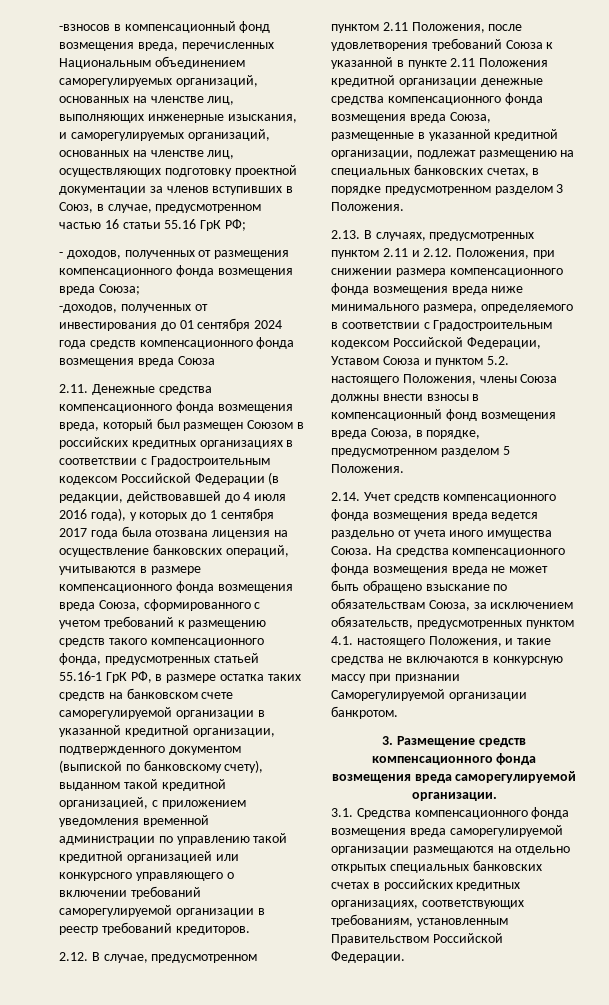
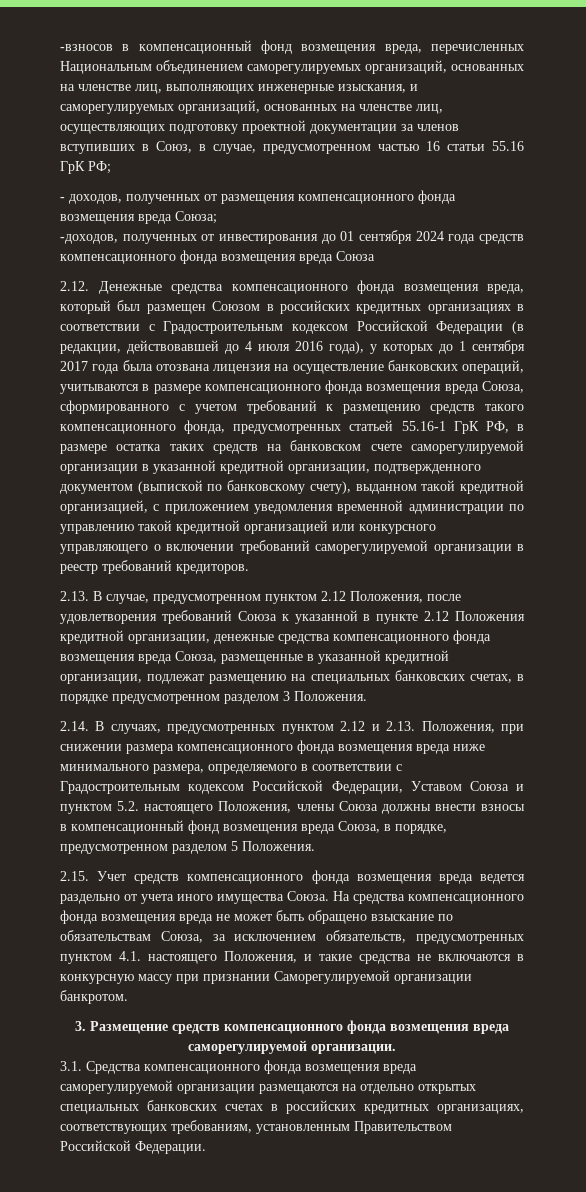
[59,384,88,393] 2.11. -> [60,281,89,291] 2.12.
[59,952,88,961] 2.12. -> [60,591,89,601] 2.13.
[382,22,408,31] 2.11 -> [321,591,346,601] 2.12
[450,58,476,67] 2.11 -> [424,611,450,621] 2.12
[398,78,477,87] организации -> [128,634,210,644] организации,
[331,230,360,239] 2.13. -> [60,721,89,731] 2.14.
[382,248,453,257] 2.11 и 2.12. -> [340,721,416,731] 2.12 и 2.13.
[331,492,360,501] 2.14. -> [60,871,89,881] 2.15.

